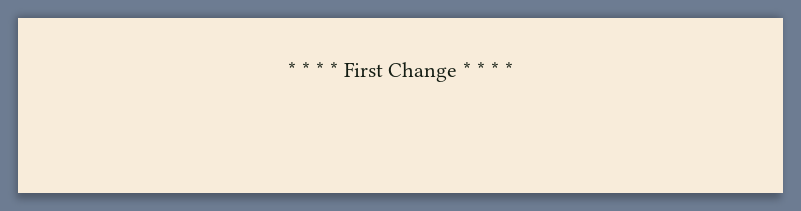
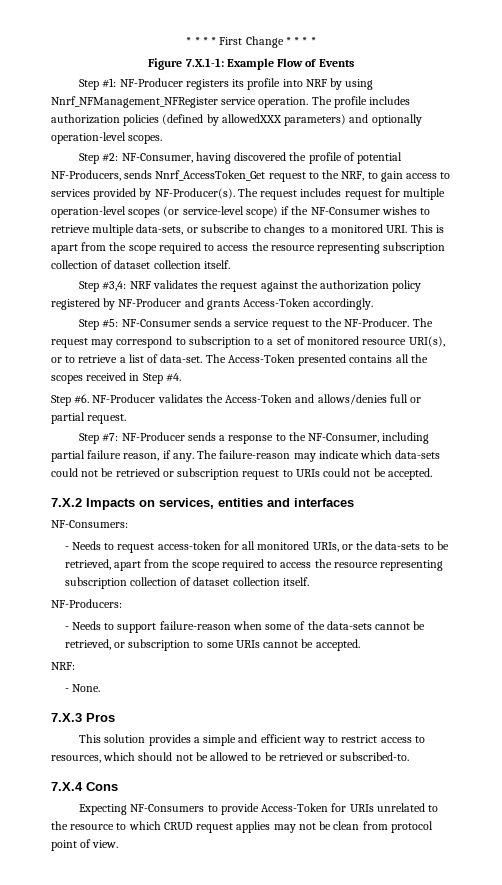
(513, 69) none -> [148,58,354,70] [79,78,374,90] [51,96,411,108] [51,114,422,126] [51,132,163,144] [79,152,403,164] [51,170,451,182] [51,188,446,200] [51,206,431,218] [51,224,444,236] [51,242,446,254] [51,260,230,269] [79,280,422,292] [51,298,374,310] [79,318,433,330] [51,336,445,348] [51,354,428,366] [51,372,181,384] [51,394,422,406] [51,412,127,424] [79,432,430,444] [51,450,441,462] [51,468,432,480] [51,498,354,510] [51,520,128,528] [64,541,449,553] [64,559,444,571] [64,577,309,589] [51,599,122,608] [64,621,426,633] [64,639,360,651] [51,662,75,670] [64,684,100,692] [51,713,115,722] [79,734,425,746] [51,752,410,763] [51,782,118,791] [79,803,439,815] [51,821,433,833] [51,839,119,851] // Figure 7.X.1-1: Example Flow of Events // Step #1: NF-Producer registers its profile into NRF by using Nnrf_NFManagement_NFRegister service operation. The profile includes authorization policies (defined by allowedXXX parameters) and optionally operation-level scopes. // Step #2: NF-Consumer, having discovered the profile of potential NF-Producers, sends Nnrf_AccessToken_Get request to the NRF, to gain access to services provided by NF-Producer(s). The request includes request for multiple operation-level scopes (or service-level scope) if the NF-Consumer wishes to retrieve multiple data-sets, or subscribe to changes to a monitored URI. This is apart from the scope required to access the resource representing subscription collection of dataset collection itself. // Step #3,4: NRF validates the request against the authorization policy registered by NF-Producer and grants Access-Token accordingly. // Step #5: NF-Consumer sends a service request to the NF-Producer. The request may correspond to subscription to a set of monitored resource URI(s), or to retrieve a list of data-set. The Access-Token presented contains all the scopes received in Step #4. // Step #6. NF-Producer validates the Access-Token and allows/denies full or partial request. // Step #7: NF-Producer sends a response to the NF-Consumer, including partial failure reason, if any. The failure-reason may indicate which data-sets could not be retrieved or subscription request to URIs could not be accepted. // 7.X.2 Impacts on services, entities and interfaces // NF-Consumers: // - Needs to request access-token for all monitored URIs, or the data-sets to be retrieved, apart from the scope required to access the resource representing subscription collection of dataset collection itself. // NF-Producers: // - Needs to support failure-reason when some of the data-sets cannot be retrieved, or subscription to some URIs cannot be accepted. // NRF: // - None. // 7.X.3 Pros // This solution provides a simple and efficient way to restrict access to resources, which should not be allowed to be retrieved or subscribed-to. // 7.X.4 Cons // Expecting NF-Consumers to provide Access-Token for URIs unrelated to the resource to which CRUD request applies may not be clean from protocol point of view.

